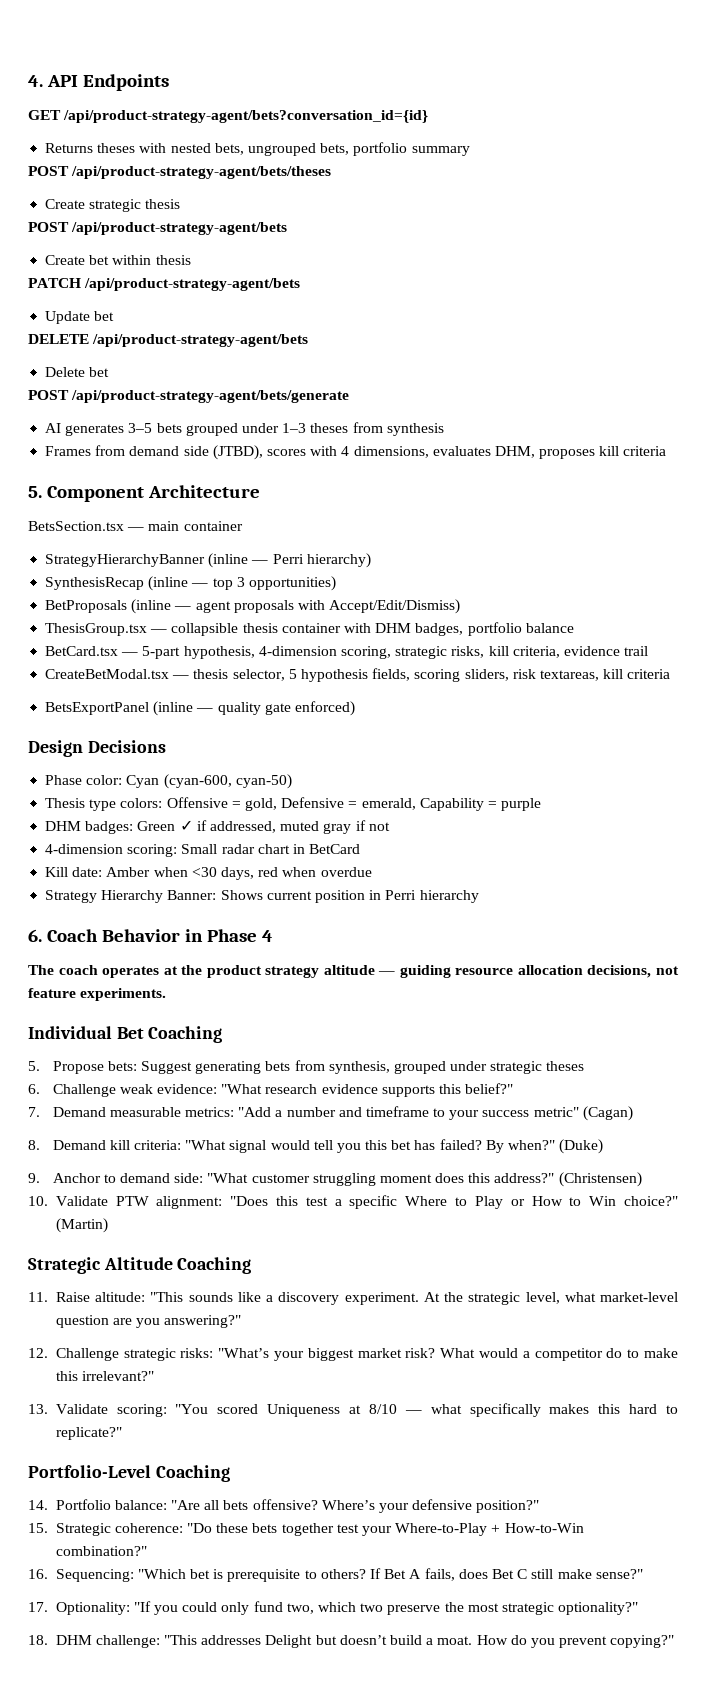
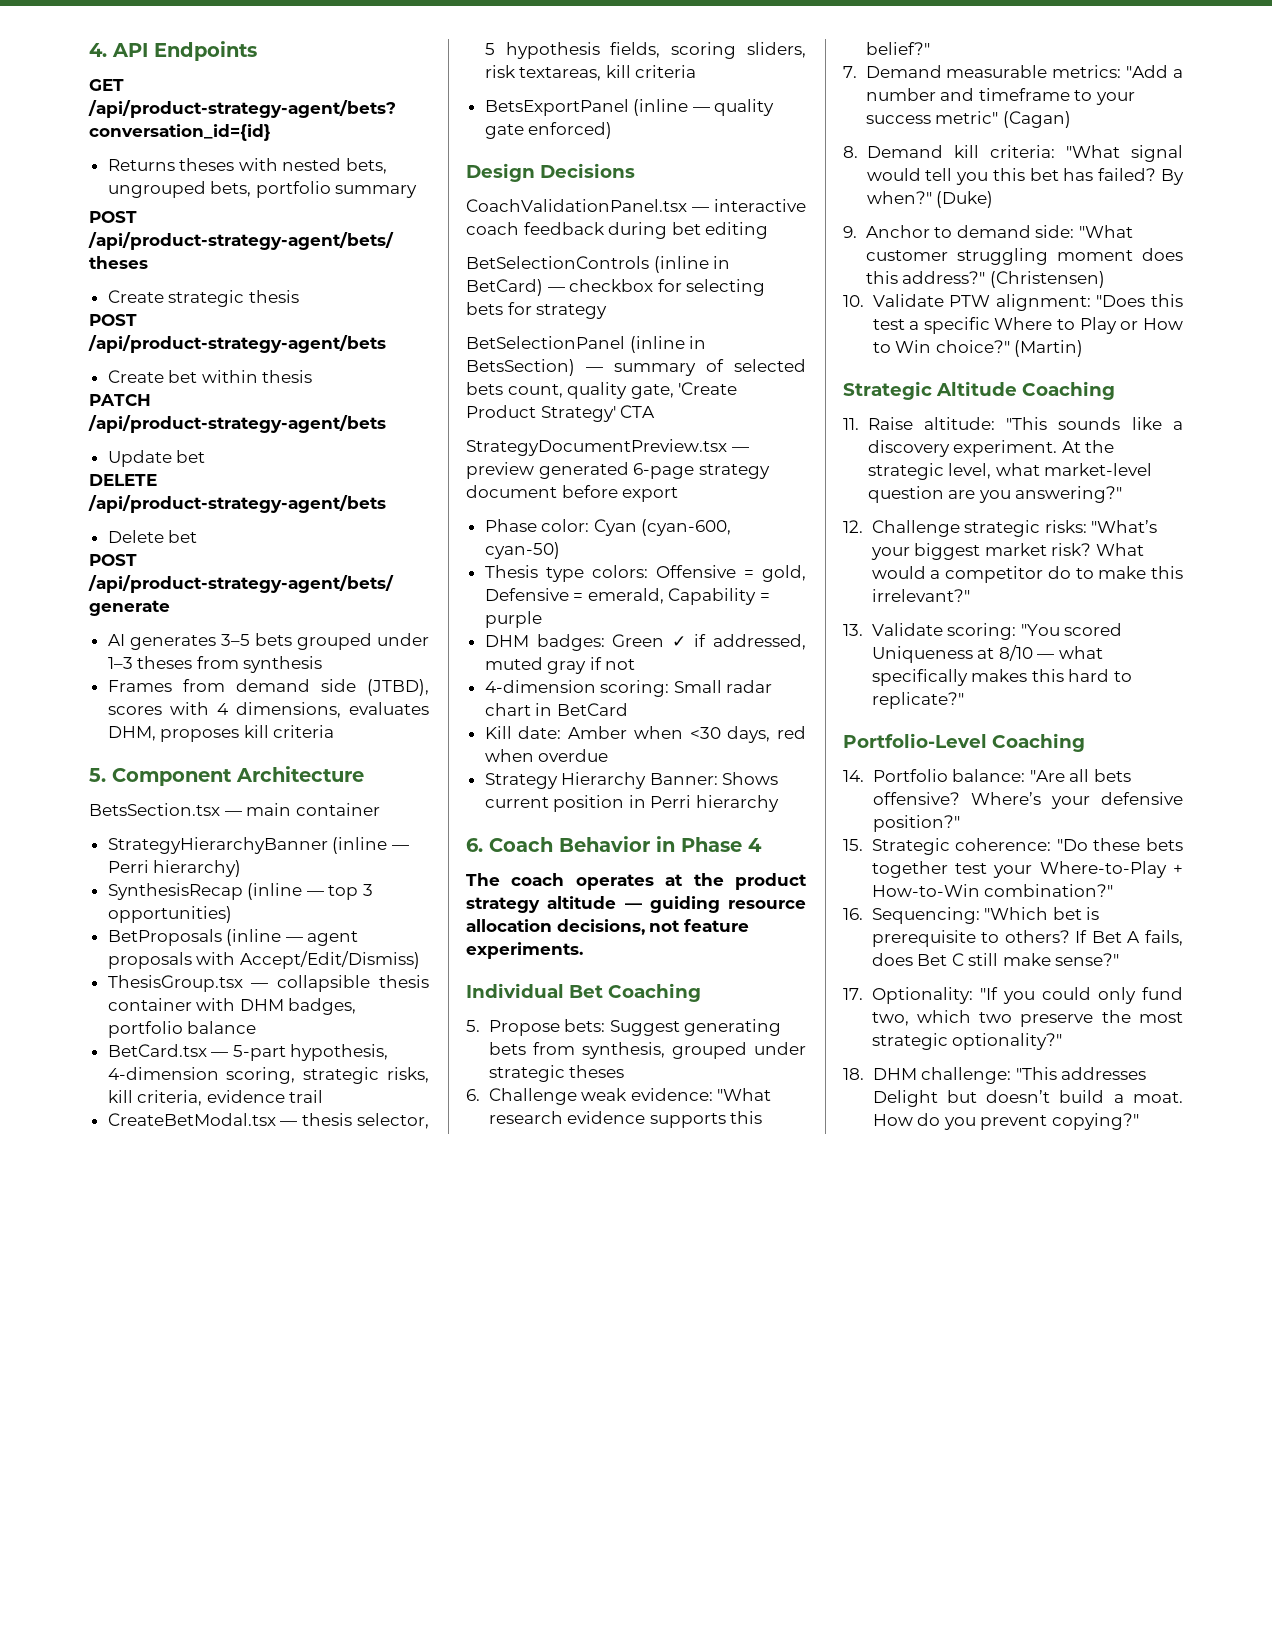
(166, 746) none -> [466,199,806,212] [466,222,769,239] [466,256,731,273] [466,279,766,296] [466,302,608,319] [466,336,707,353] [466,359,806,376] [466,382,738,399] [466,405,656,422] [466,439,749,456] [466,462,770,479] [466,485,679,502] // CoachValidationPanel.tsx — interactive coach feedback during bet editing // BetSelectionControls (inline in BetCard) — checkbox for selecting bets for strategy // BetSelectionPanel (inline in BetsSection) — summary of selected bets count, quality gate, 'Create Product Strategy' CTA // StrategyDocumentPreview.tsx — preview generated 6-page strategy document before export

